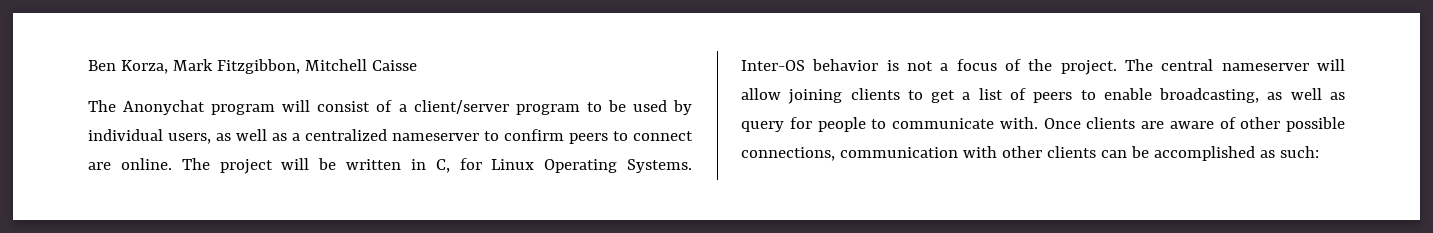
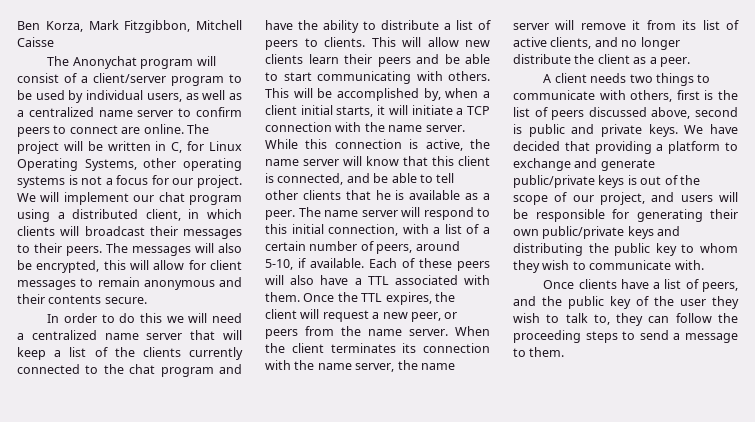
[392,133,479,141] nameserver -> [98,110,174,117] name server
[626,159,692,173] [741,59,1345,75] [741,88,956,104] Systems. Inter-OS behavior is not a focus of the project. The central nameserver will allow joining clients to get -> [84,158,242,171] [17,175,243,188] [17,192,242,205] [17,209,242,222] [17,226,242,239] [17,243,242,256] [17,260,243,273] [17,277,242,290] [17,294,147,304] [47,313,242,323] [17,330,243,340] [17,347,244,360] [17,364,243,377] [265,20,439,33] Systems, other operating systems is not a focus for our project. We will implement our chat program using a distributed client, in which clients will broadcast their messages to their peers. The messages will also be encrypted, this will allow for client messages to remain anonymous and their contents secure. // In order to do this we will need a centralized name server that will keep a list of the clients currently connected to the chat program and have the ability to distribute
[1103,88,1345,103] [741,117,866,132] enable broadcasting, as well as query for people -> [324,37,490,47] [265,54,490,67] [265,71,490,84] [265,88,490,101] [265,105,490,117] [265,122,465,132] [265,139,490,151] [265,156,490,166] [265,173,455,185] [265,190,490,200] [265,207,490,220] [265,224,491,236] [265,241,460,254] [265,258,490,271] [265,275,490,285] [265,292,455,305] [265,309,458,322] [265,326,490,339] [265,343,490,353] [265,360,455,372] [513,20,739,30] [513,37,680,50] [513,54,690,67] [543,73,711,86] [513,90,738,102] [513,107,738,120] [513,124,738,137] [513,141,738,154] [513,158,655,171] [513,175,700,188] [513,192,738,205] [513,209,738,222] [513,226,681,239] [513,243,738,256] [513,260,570,273] clients. This will allow new clients learn their peers and be able to start communicating with others. This will be accomplished by, when a client initial starts, it will initiate a TCP connection with the name server. While this connection is active, the name server will know that this client is connected, and be able to tell other clients that he is available as a peer. The name server will respond to this initial connection, with a list of a certain number of peers, around 5-10, if available. Each of these peers will also have a TTL associated with them. Once the TTL expires, the client will request a new peer, or peers from the name server. When the client terminates its connection with the name server, the name server will remove it from its list of active clients, and no longer distribute the client as a peer. // A client needs two things to communicate with others, first is the list of peers discussed above, second is public and private keys. We have decided that providing a platform to exchange and generate public/private keys is out of the scope of our project, and users will be responsible for generating their own public/private keys and distributing the public key to whom they wish
(1038, 123) none -> (704, 265) //
[1141,117,1345,132] [741,146,1319,161] are aware of other possible connections, communication with other clients can be accomplished as such: -> [620,279,738,292] [513,296,739,309] [513,313,738,326] [513,330,738,343] [513,347,565,357] have a list of peers, and the public key of the user they wish to talk to, they can follow the proceeding steps to send a message to them.

